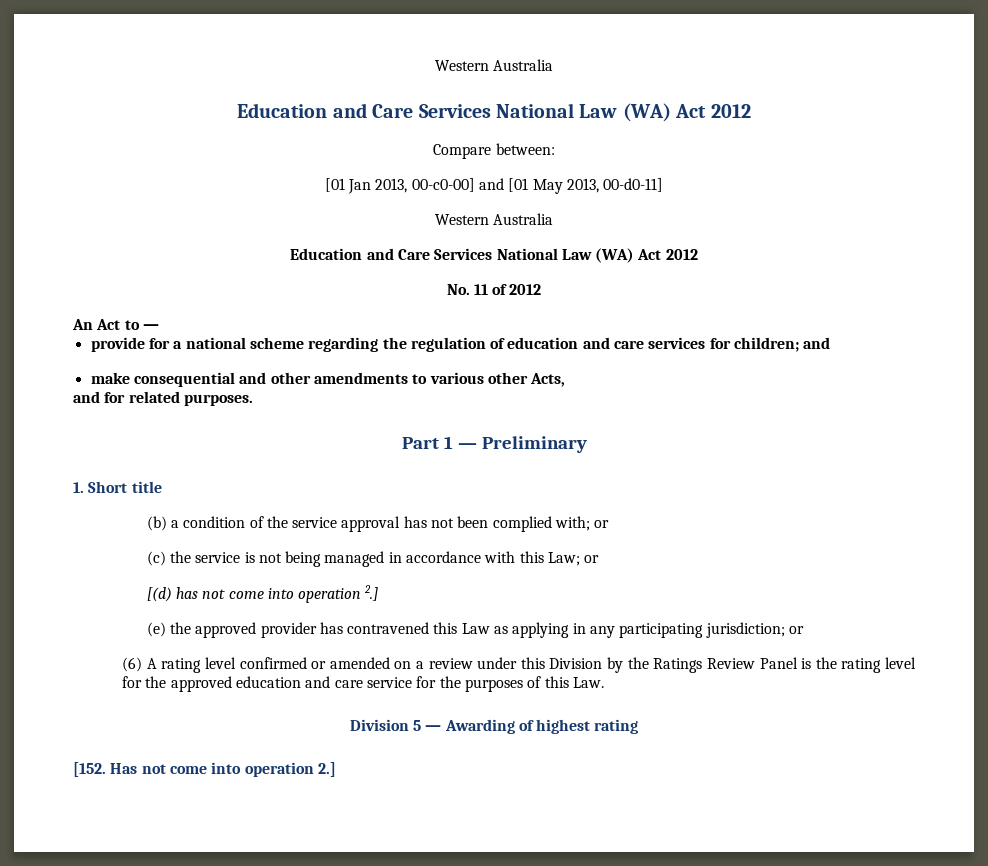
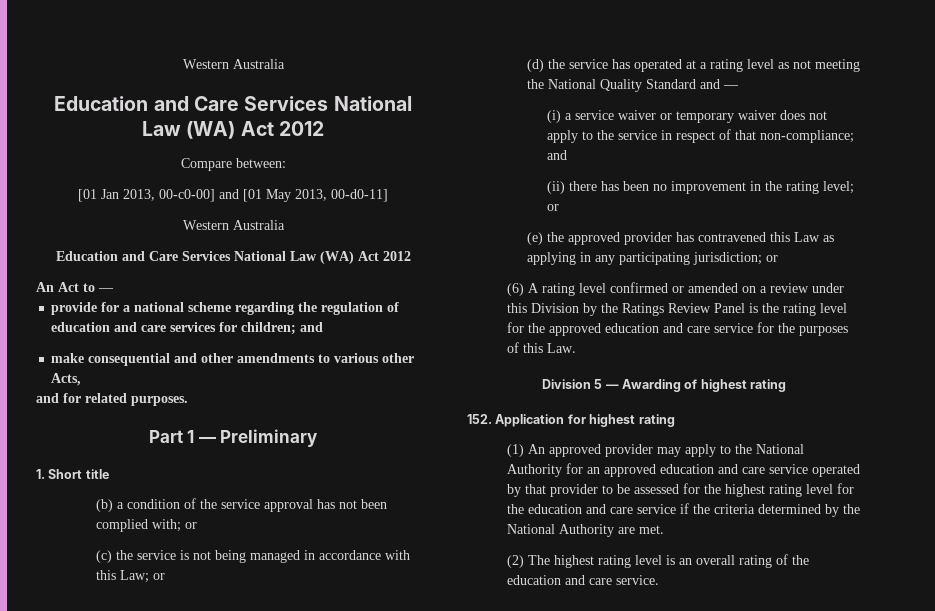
[446,284,542,295] // No. 11 of 2012 -> (411, 256) none
[146,585,379,603] [(d) has not come into operation 2.] -> [527,59,861,72] [527,79,740,92] [547,110,828,123] [547,129,855,143] [547,150,568,160] [547,181,855,194] [547,204,560,211] (d) the service has operated at a rating level as not meeting the National Quality Standard and — // (i) a service waiver or temporary waiver does not apply to the service in respect of that non-compliance; and // (ii) there has been no improvement in the rating level; or
[73,762,336,777] [152. Has not come into operation 2.] -> [467,414,675,427] [507,444,805,457] [507,463,861,477] [507,483,855,497] [507,503,861,517] [507,524,665,537] [507,554,810,568] [507,575,660,585] 152. Application for highest rating // (1) An approved provider may apply to the National Authority for an approved education and care service operated by that provider to be assessed for the highest rating level for the education and care service if the criteria determined by the National Authority are met. // (2) The highest rating level is an overall rating of the education and care service.

